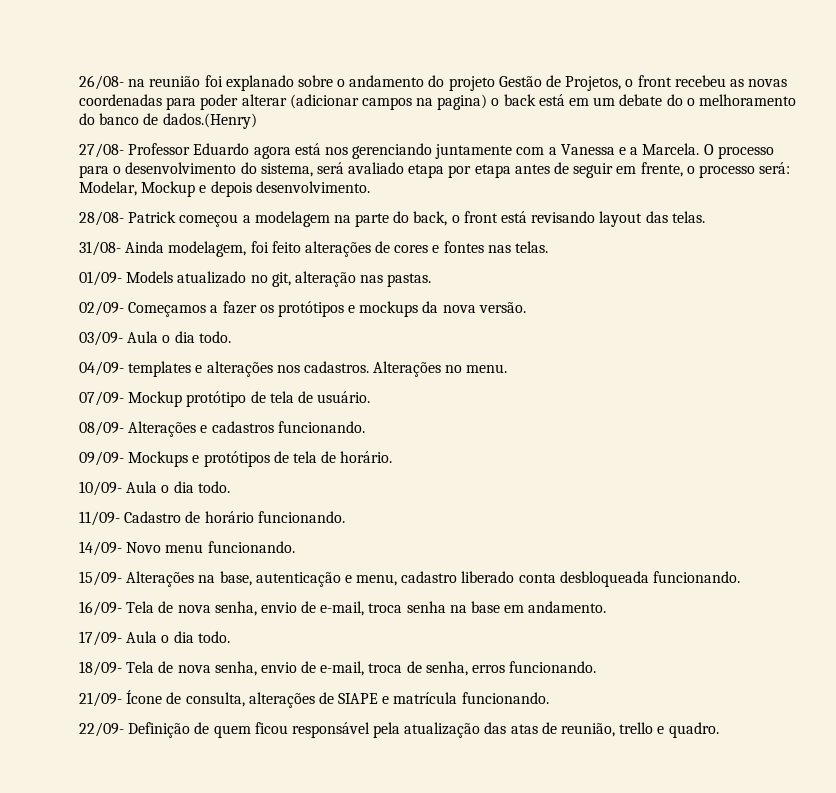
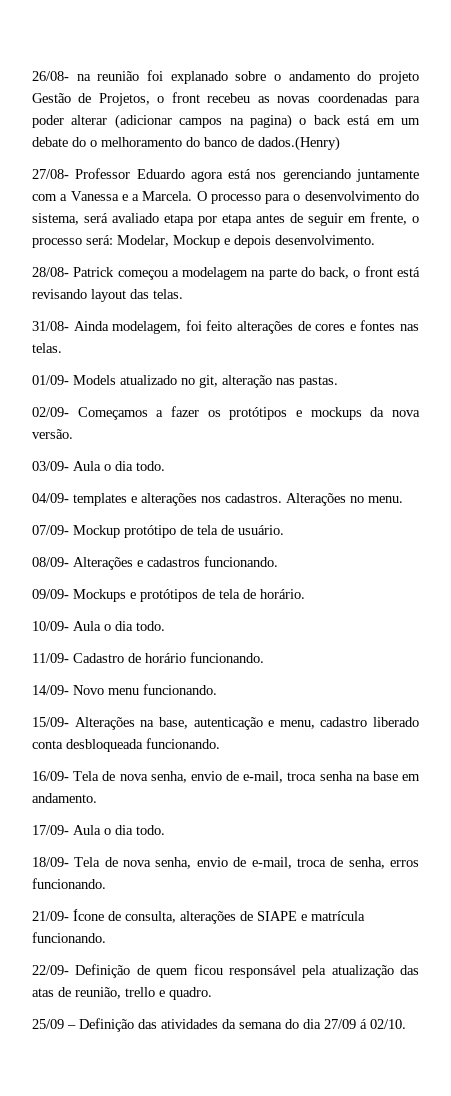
(719, 730) none -> [32,1018,406,1032] // 25/09 – Definição das atividades da semana do dia 27/09 á 02/10.

